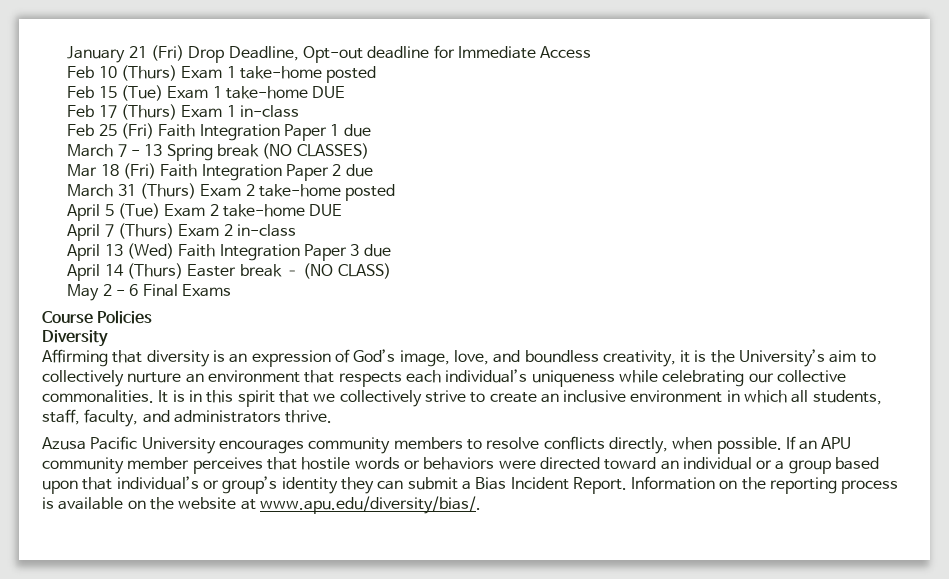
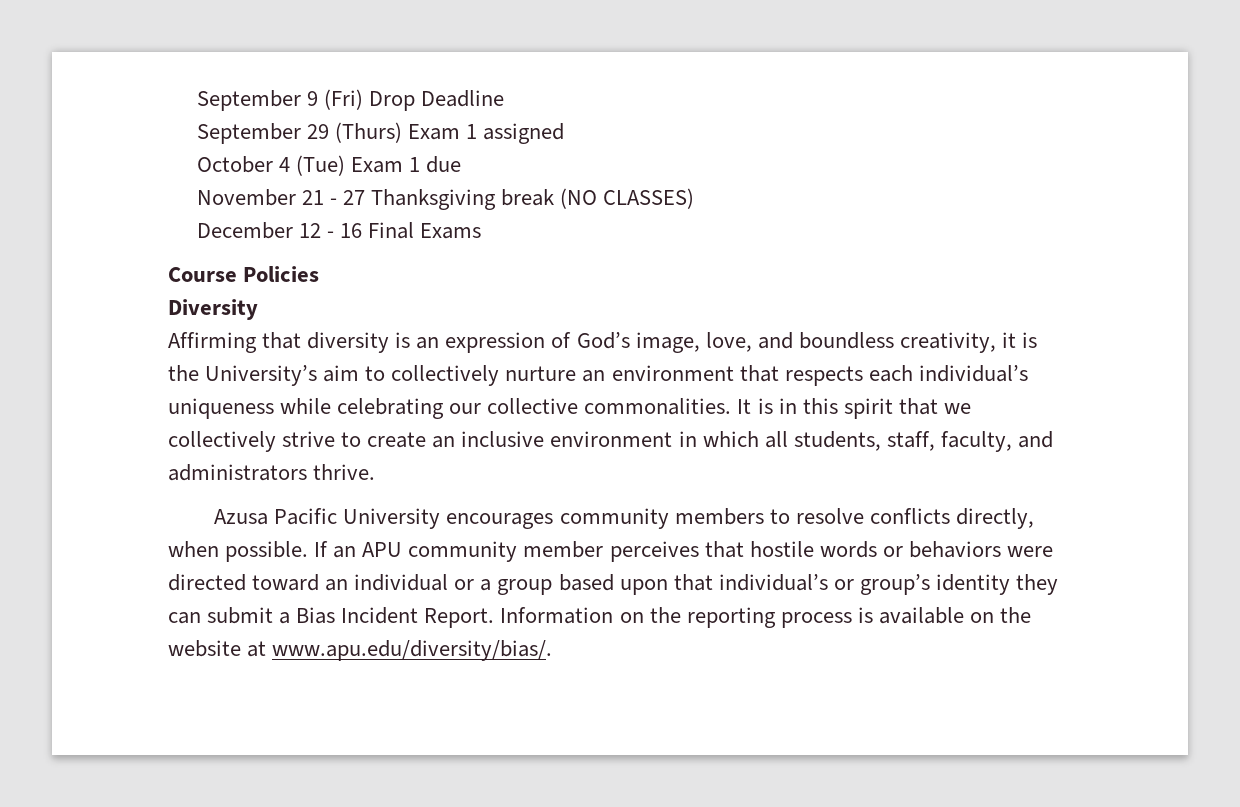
[67,45,592,63] [67,65,377,83] [67,85,346,101] [67,104,300,120] [67,123,371,141] [67,143,369,161] [67,163,373,181] [67,183,396,201] [67,203,343,221] [67,223,297,241] [67,243,391,261] [67,263,391,281] [67,284,139,301] January 21 (Fri) Drop Deadline, Opt-out deadline for Immediate Access // Feb 10 (Thurs) Exam 1 take-home posted // Feb 15 (Tue) Exam 1 take-home DUE // Feb 17 (Thurs) Exam 1 in-class // Feb 25 (Fri) Faith Integration Paper 1 due // March 7 - 13 Spring break (NO CLASSES) // Mar 18 (Fri) Faith Integration Paper 2 due // March 31 (Thurs) Exam 2 take-home posted // April 5 (Tue) Exam 2 take-home DUE // April 7 (Thurs) Exam 2 in-class // April 13 (Wed) Faith Integration Paper 3 due // April 14 (Thurs) Easter break – (NO CLASS) // May 2 - 6 -> [196,89,504,111] [196,122,564,144] [196,155,461,176] [196,188,695,210] [196,222,362,239] September 9 (Fri) Drop Deadline // September 29 (Thurs) Exam 1 assigned // October 4 (Tue) Exam 1 due // November 21 - 27 Thanksgiving break (NO CLASSES) // December 12 - 16

